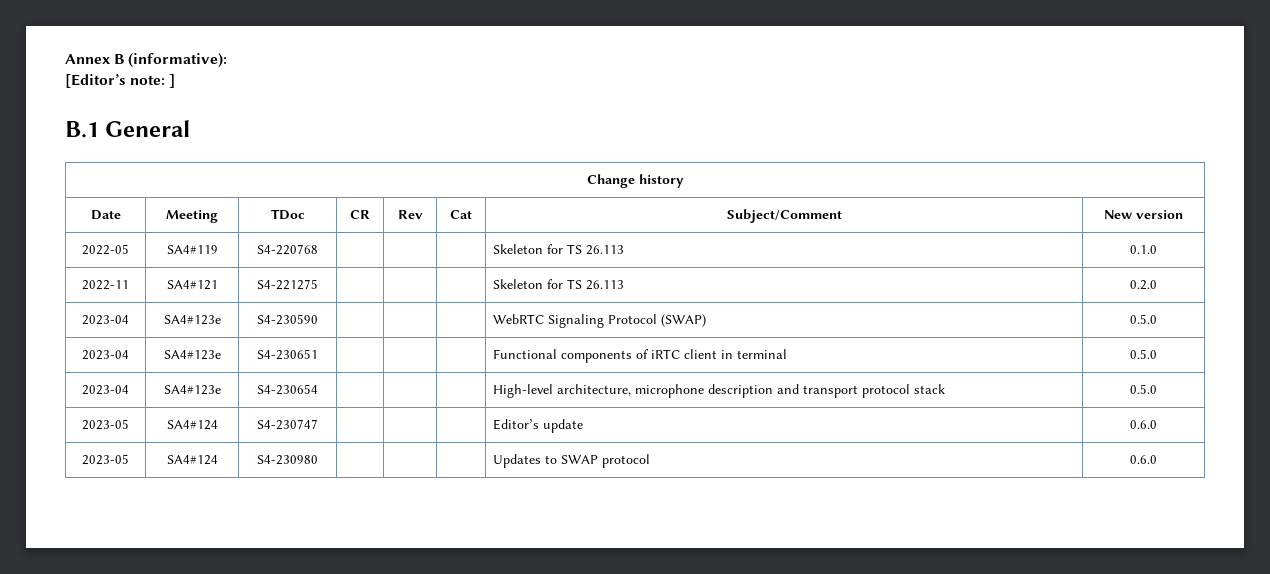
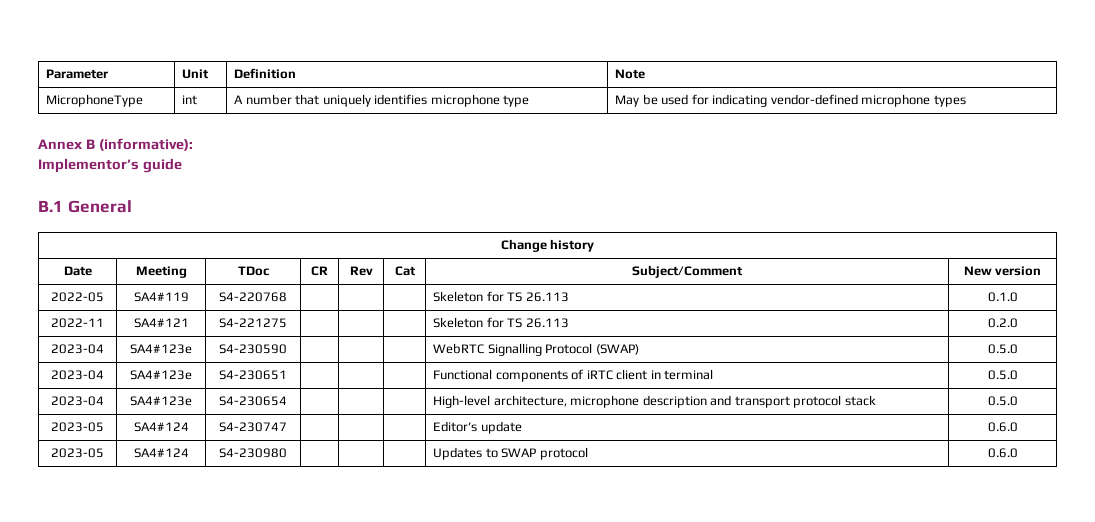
(65, 59) none -> [46,69,109,79] [182,69,210,79] [234,68,297,79] [615,69,646,79] [46,94,144,107] [182,95,198,105] [234,94,530,107] [615,94,966,107] Parameter | Unit | Definition | Note // MicrophoneType | int | A number that uniquely identifies microphone type | May be used for indicating vendor-defined microphone types //
[65,73,176,88] [Editor’s note: ] -> [38,158,182,173] Implementor’s guide
[548,314,605,328] Signaling -> [487,343,542,356] Signalling

